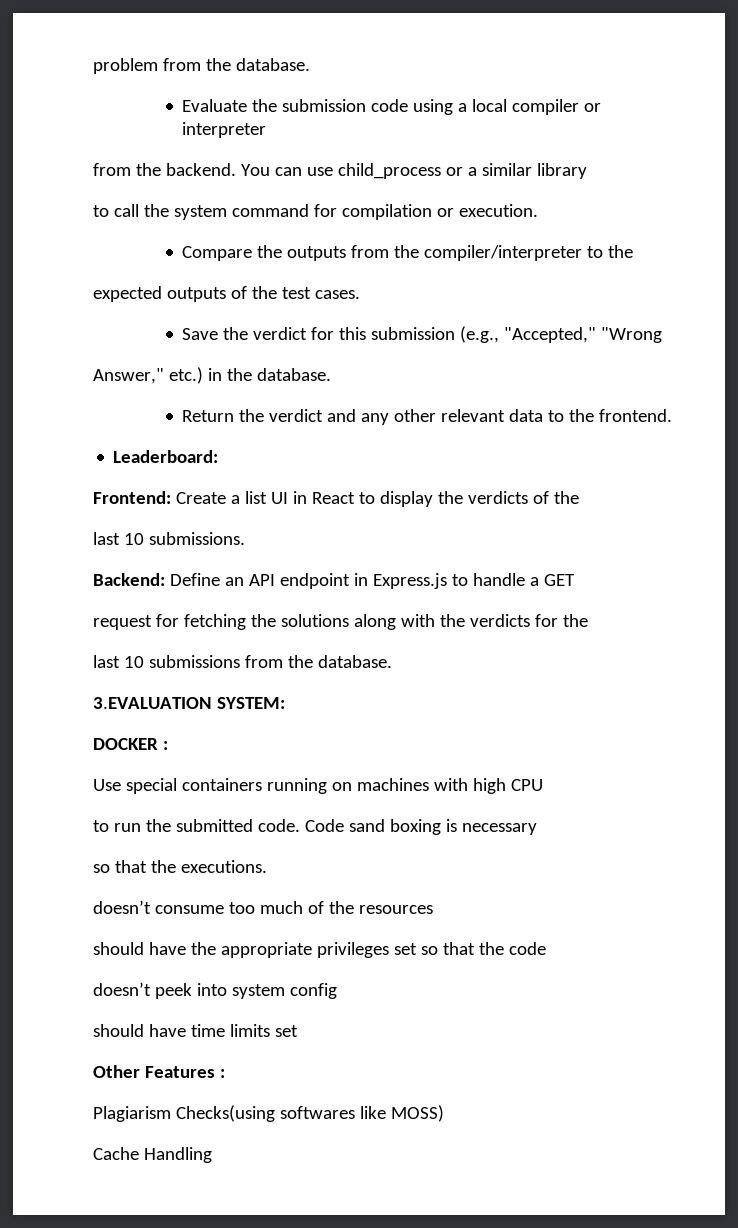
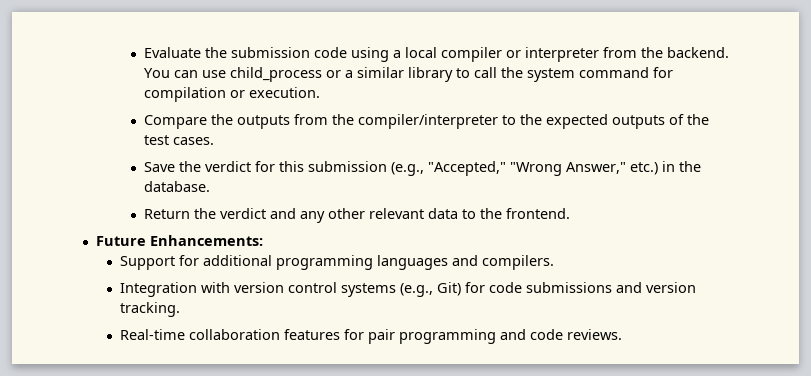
[93,58,310,74] problem from the database. // -> (143, 52) none
(267, 130) // -> (599, 54) none
(587, 171) // -> (453, 74) none
(634, 251) // -> (542, 119) none
(663, 335) // -> (562, 169) none
[113,450,219,463] [93,491,579,507] [93,532,245,545] [93,573,575,589] [93,614,588,630] [93,655,392,668] [93,697,285,709] [93,738,168,750] [93,778,543,794] [93,819,537,835] [93,860,267,873] [93,900,433,914] [93,942,546,958] [93,982,337,999] [93,1024,298,1037] [93,1065,225,1078] [93,1105,444,1122] [93,1147,212,1163] Leaderboard: // Frontend: Create a list UI in React to display the verdicts of the // last 10 submissions. // Backend: Define an API endpoint in Express.js to handle a GET // request for fetching the solutions along with the verdicts for the // last 10 submissions from the database. // 3.EVALUATION SYSTEM: // DOCKER : // Use special containers running on machines with high CPU // to run the submitted code. Code sand boxing is necessary // so that the executions. // doesn’t consume too much of the resources // should have the appropriate privileges set so that the code // doesn’t peek into system config // should have time limits set // Other Features : // Plagiarism Checks(using softwares like MOSS) // Cache Handling -> [95,235,263,246] [119,255,554,270] [119,282,696,297] [119,302,180,317] [119,329,622,344] Future Enhancements: // Support for additional programming languages and compilers. // Integration with version control systems (e.g., Git) for code submissions and version tracking. // Real-time collaboration features for pair programming and code reviews.

